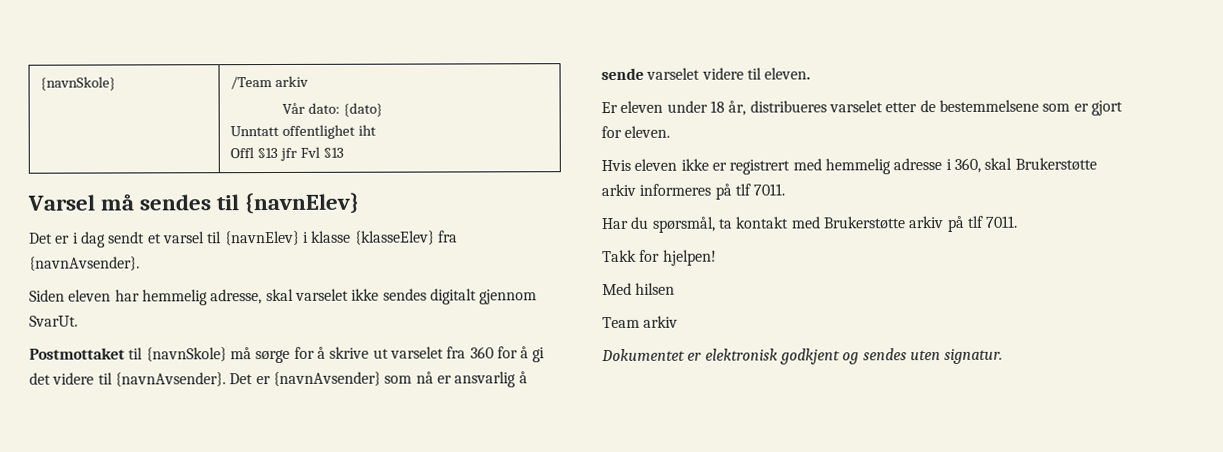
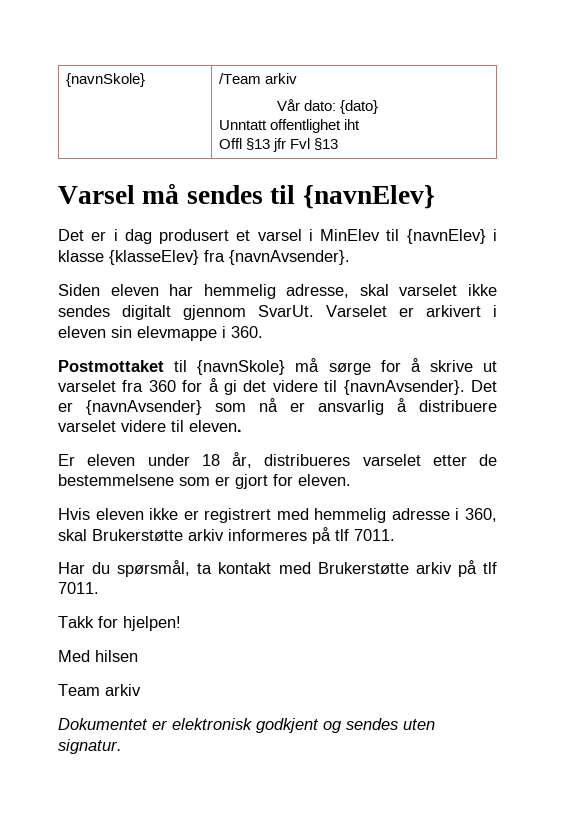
[108,231,146,244] sendt -> [159,229,230,244] produsert
(205, 237) none -> [308,229,381,241] i MinElev
(78, 321) none -> [326,305,497,317] [58,326,263,341] Varselet er arkivert i eleven sin elevmappe i 360.
[601,67,644,81] sende -> [419,400,497,412] distribuere

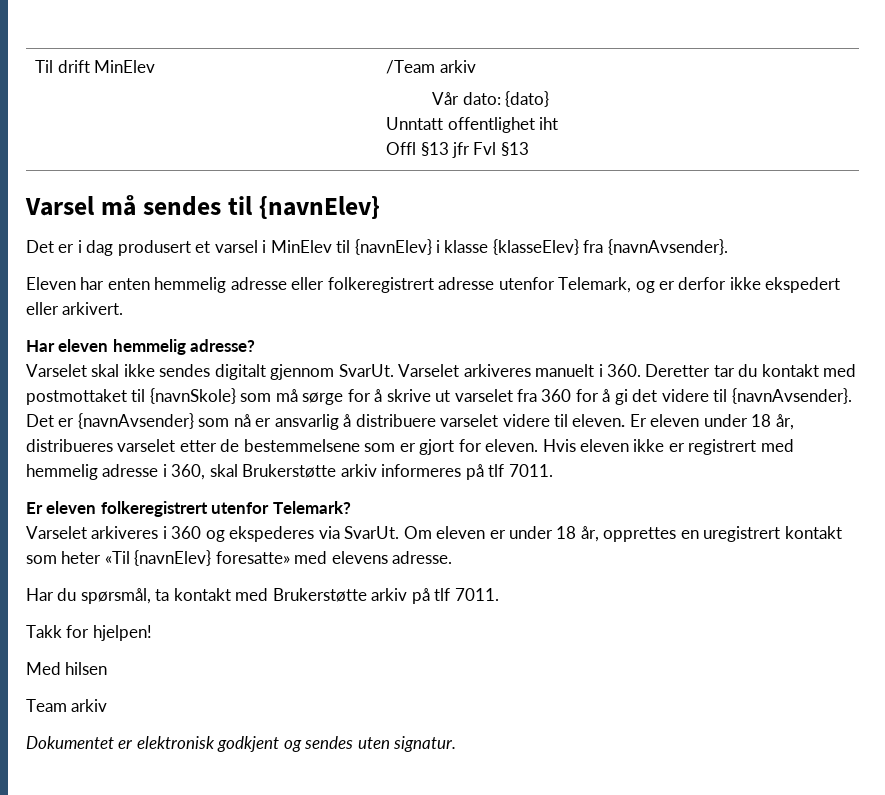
[65,73,145,87] {navnSkole} -> [35,60,156,73] Til drift MinElev
[58,284,458,299] Siden eleven har hemmelig adresse, skal varselet -> [26,277,841,293] [26,302,124,315] [26,339,256,355] [26,364,120,377] Eleven har enten hemmelig adresse eller folkeregistrert adresse utenfor Telemark, og er derfor ikke ekspedert eller arkivert. // Har eleven hemmelig adresse? // Varselet skal
[399,305,497,317] [58,326,263,341] [58,360,164,372] er arkivert i eleven sin elevmappe i 360. // Postmottaket -> [463,364,857,377] [26,389,127,405] arkiveres manuelt i 360. Deretter tar du kontakt med postmottaket
(286, 367) none -> [240,393,272,402] som
(242, 426) // -> (626, 420) none
(351, 480) // -> (539, 445) none
(395, 535) none -> [26,501,351,517] [26,526,842,542] [26,550,453,566] // Er eleven folkeregistrert utenfor Telemark? // Varselet arkiveres i 360 og ekspederes via SvarUt. Om eleven er under 18 år, opprettes en uregistrert kontakt som heter «Til {navnElev} foresatte» med elevens adresse.

